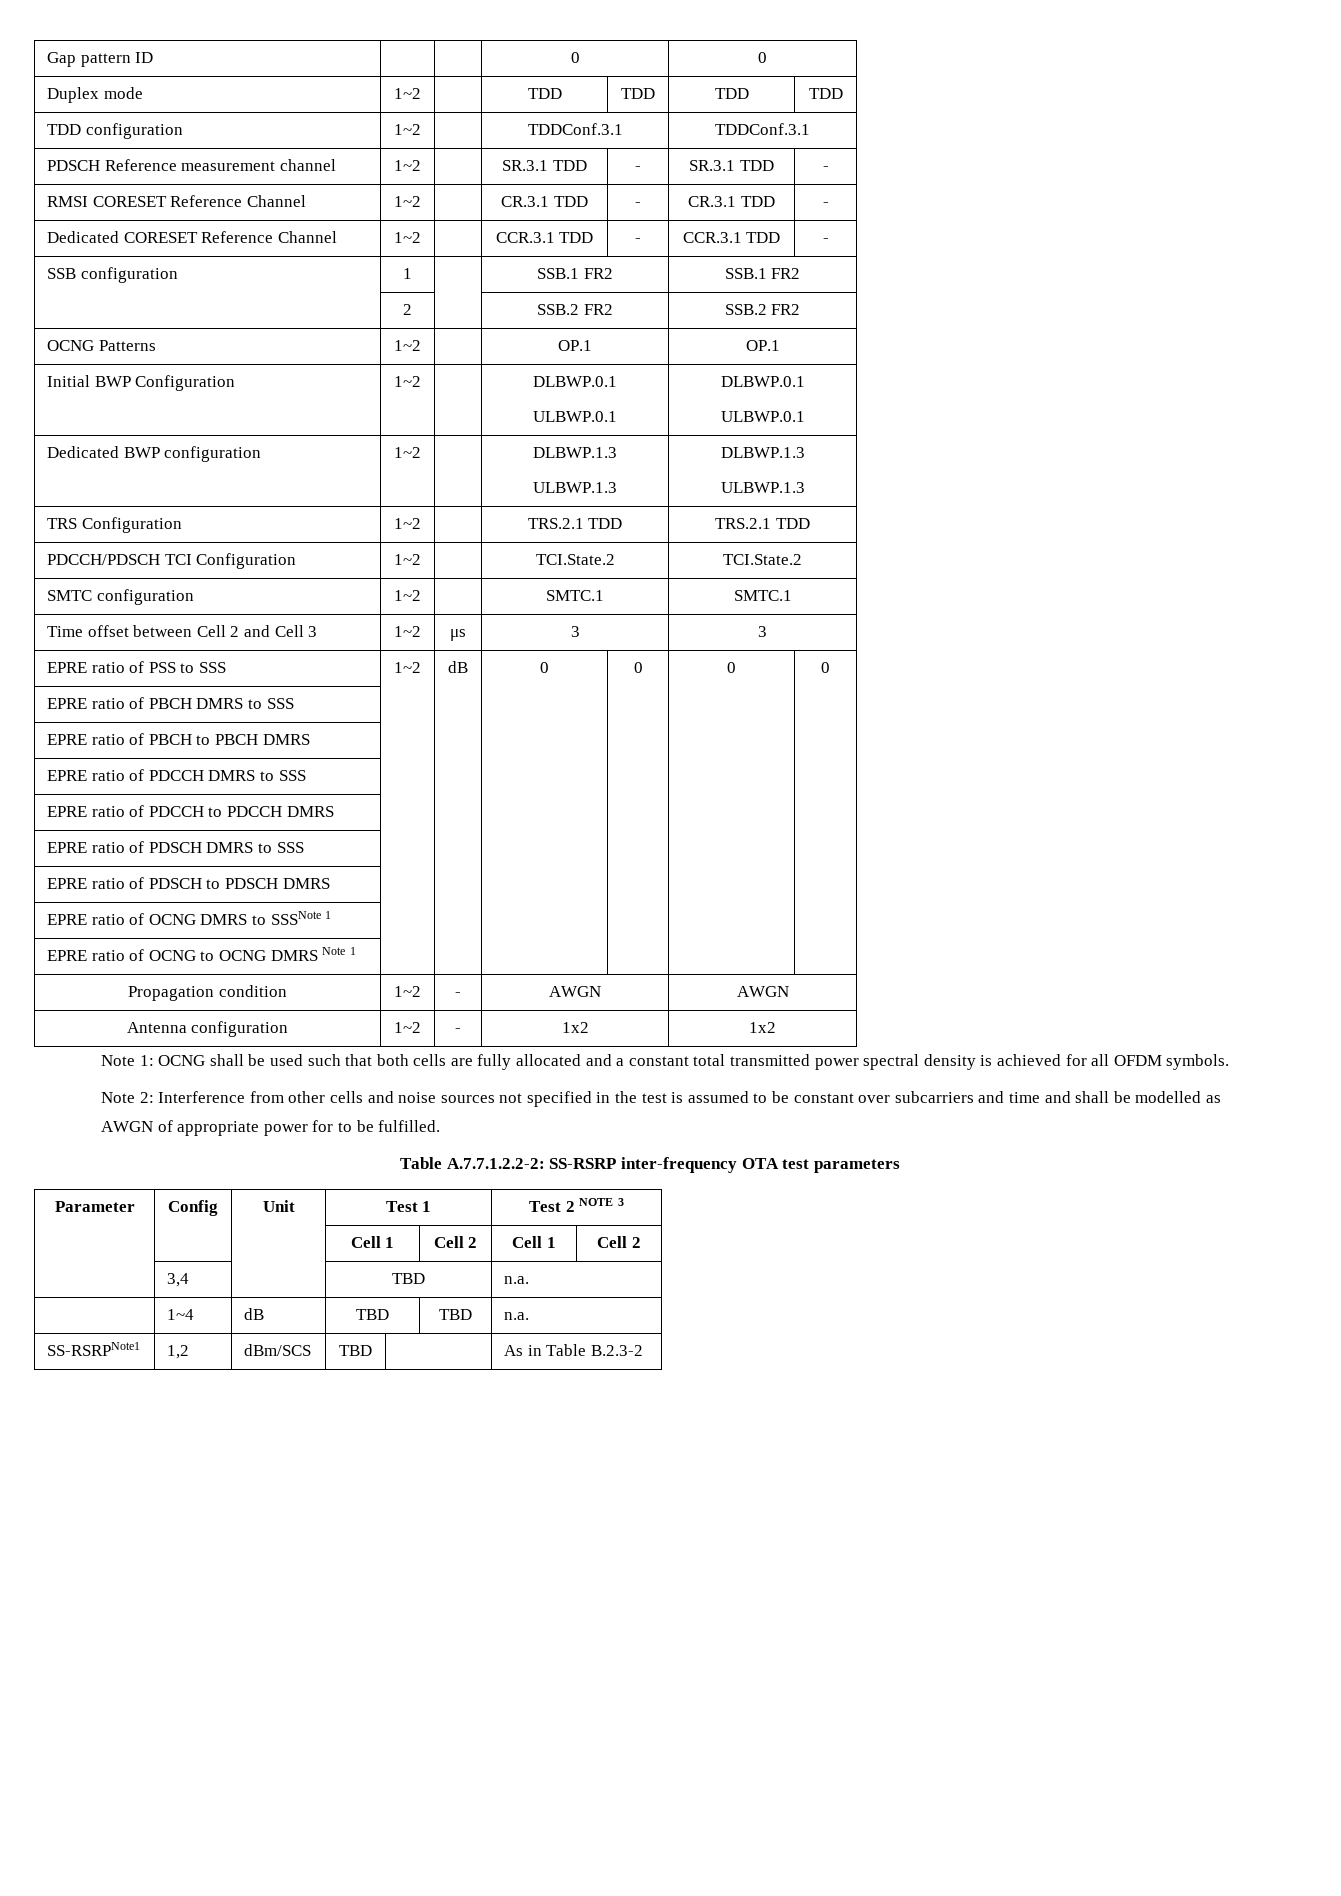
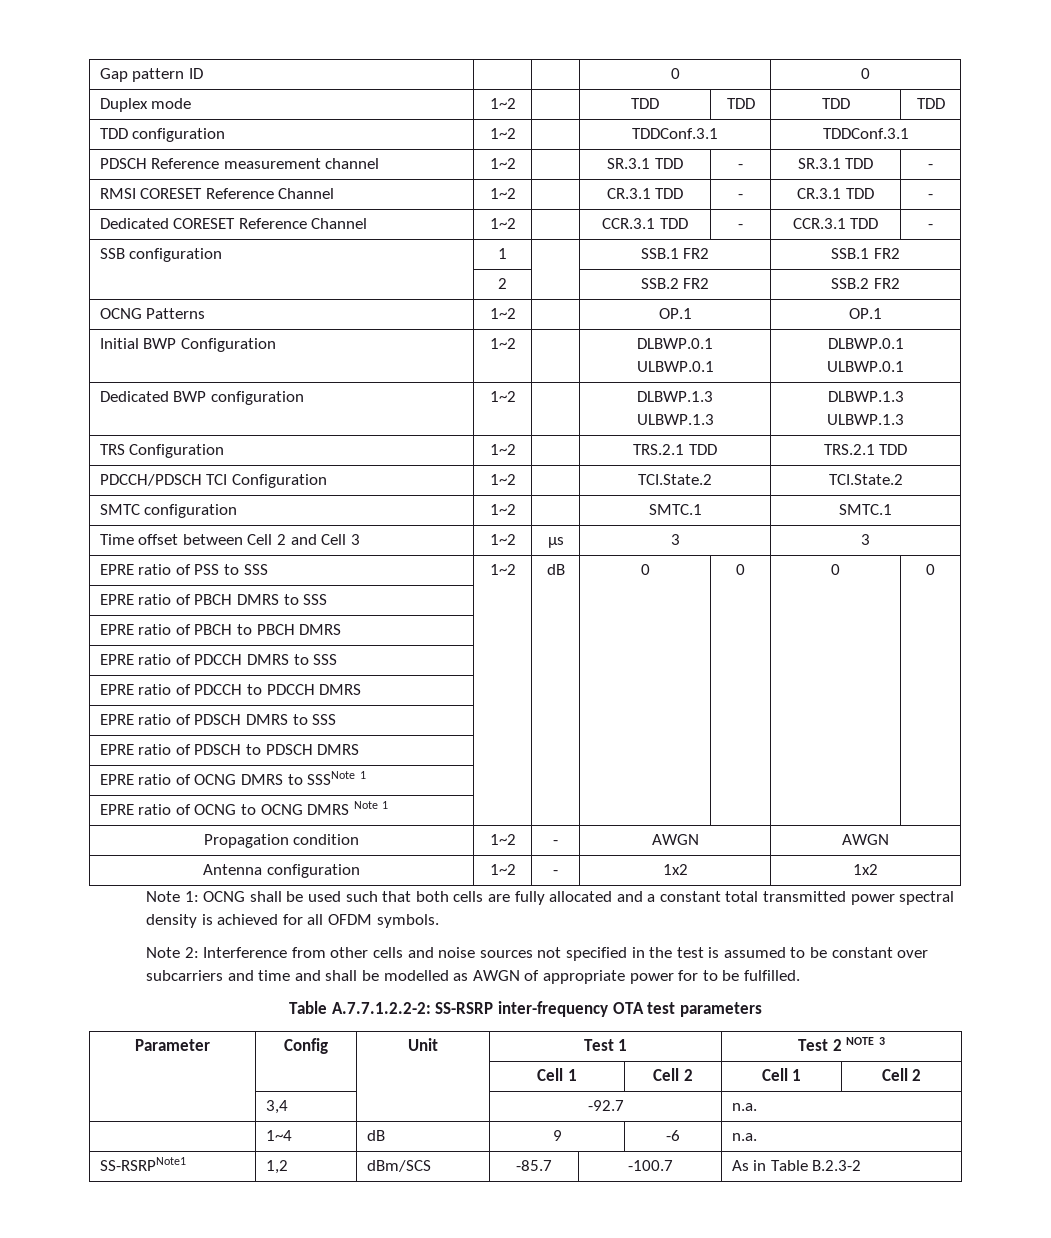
[392,1273,425,1284] TBD -> [587,1100,624,1111] -92.7
[356,1309,389,1320] [439,1309,472,1320] TBD | TBD -> [552,1130,562,1141] [666,1130,680,1141] 9 | -6
[339,1345,372,1356] TBD | -> [516,1160,552,1171] [627,1160,673,1171] -85.7 | -100.7

